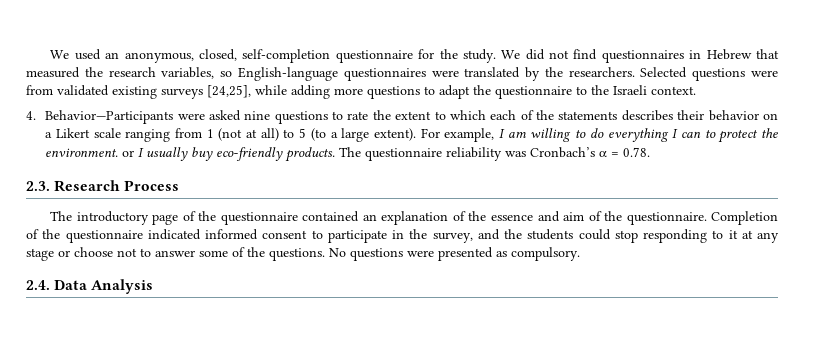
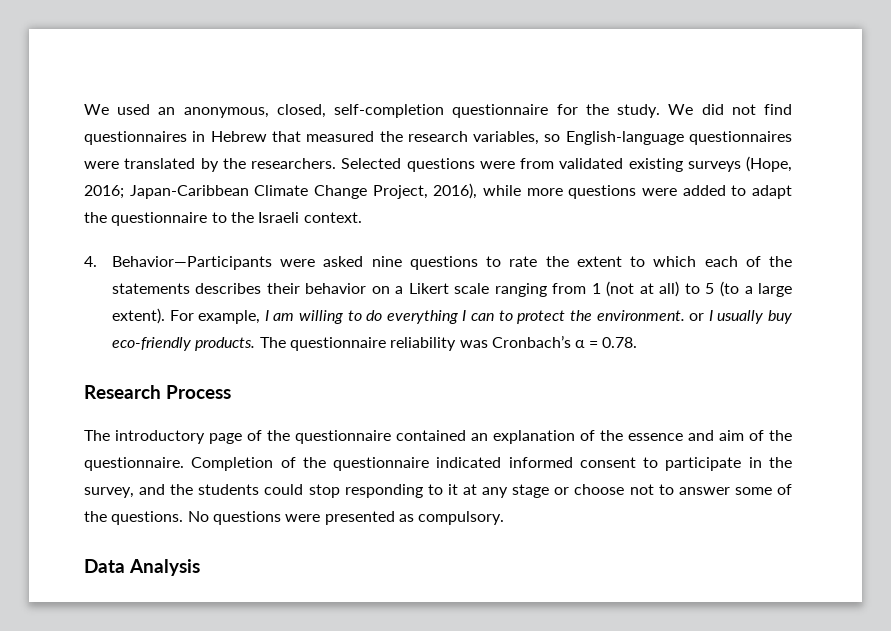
[207,85,420,99] [24,25], while adding more questions -> [746,156,792,172] [84,183,726,199] (Hope, 2016; Japan-Caribbean Climate Change Project, 2016), while more questions were added
[26,181,50,191] 2.3. -> (637, 342) none
[26,280,50,290] 2.4. -> (505, 518) none

